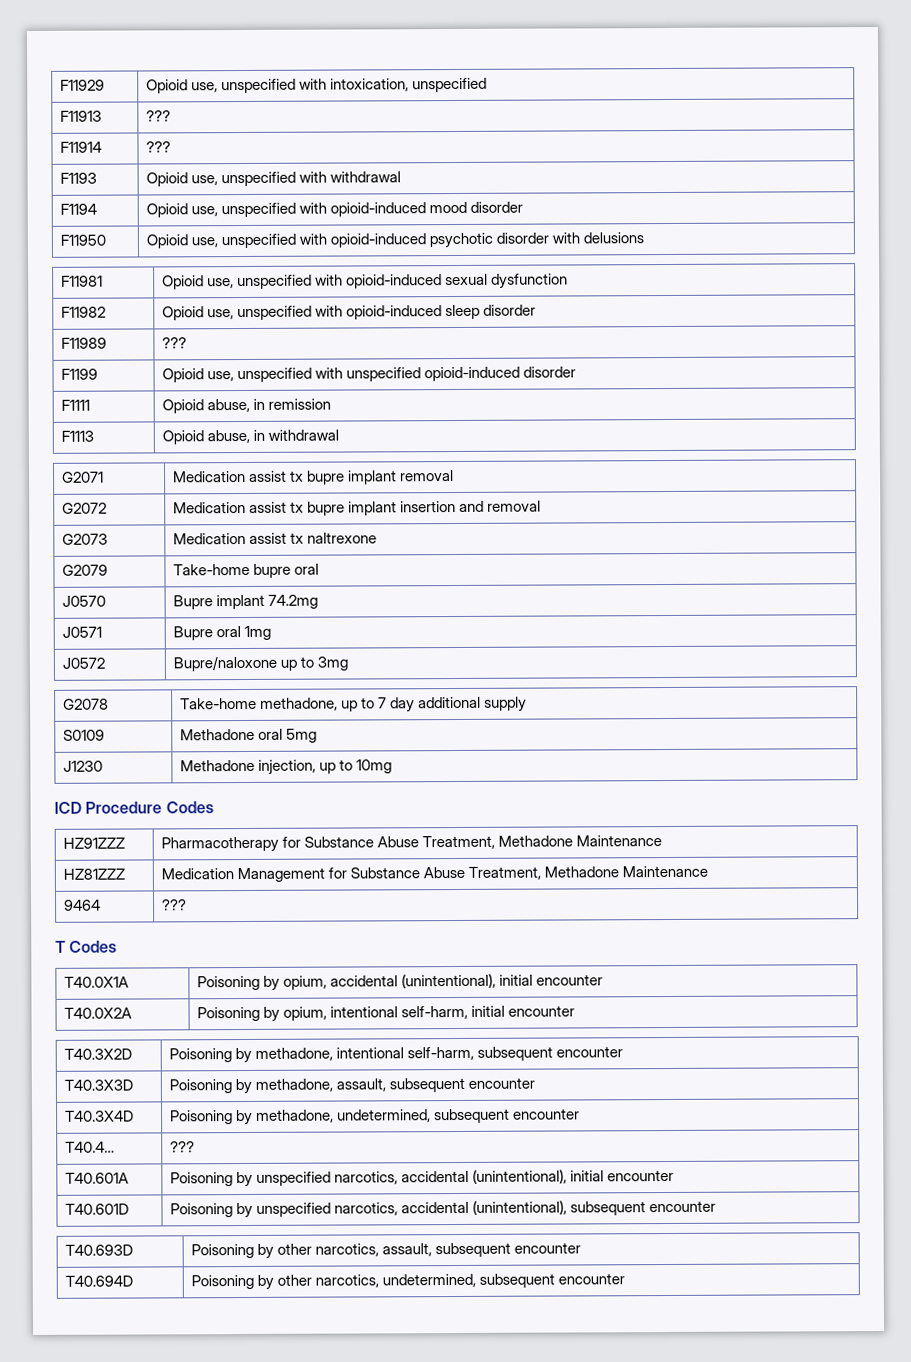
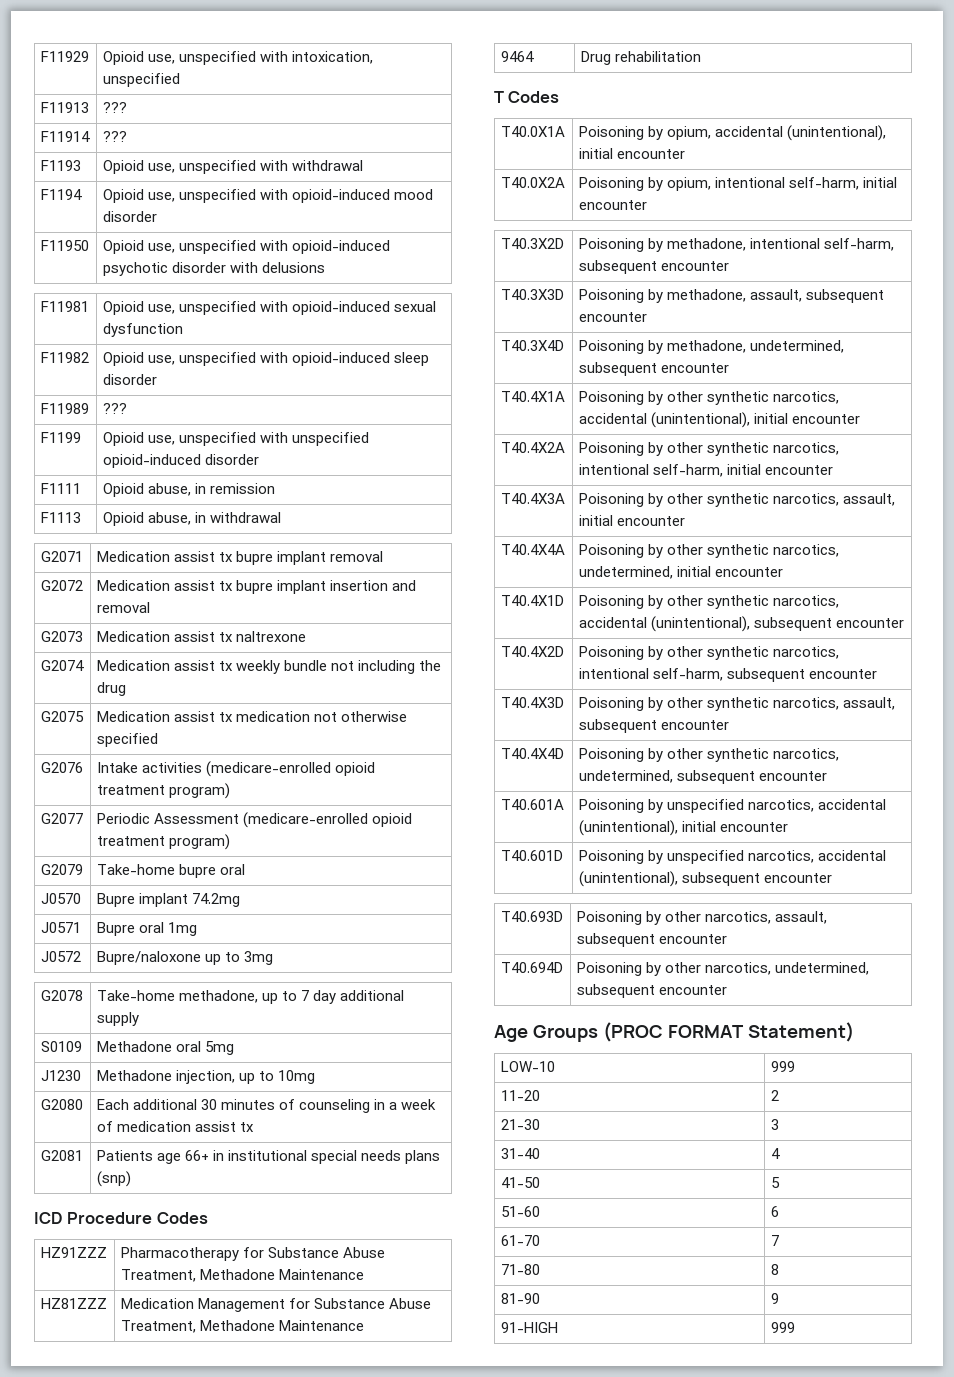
(378, 538) none -> [40,660,84,671] [96,660,442,674] [96,682,126,696] [40,711,84,722] [96,711,408,722] [96,733,158,747] [40,762,83,773] [96,761,376,777] [96,783,230,799] [40,813,83,824] [96,812,413,828] [96,834,230,850] // G2074 | Medication assist tx weekly bundle not including the drug // G2075 | Medication assist tx medication not otherwise specified // G2076 | Intake activities (medicare-enrolled opioid treatment program) // G2077 | Periodic Assessment (medicare-enrolled opioid treatment program)
(393, 766) none -> [40,1099,83,1110] [96,1099,437,1113] [96,1121,255,1132] [40,1150,83,1161] [96,1150,441,1164] [96,1171,131,1187] // G2080 | Each additional 30 minutes of counseling in a week of medication assist tx // G2081 | Patients age 66+ in institutional special needs plans (snp)
[161,899,187,911] ??? -> [580,51,701,65] Drug rehabilitation
[64,1141,115,1153] [169,1141,195,1153] T40.4… | ??? -> [500,391,565,402] [578,391,840,405] [578,412,861,428] [500,442,565,453] [578,442,840,456] [578,464,834,477] [500,493,565,504] [578,493,896,507] [578,515,685,526] [500,544,565,555] [578,544,840,558] [578,566,783,579] [500,595,564,606] [578,595,840,609] [578,616,905,632] [500,646,564,657] [578,646,840,660] [578,668,878,682] [500,697,564,708] [578,697,896,711] [578,719,729,733] [500,748,564,759] [578,748,840,762] [578,770,827,784] T40.4X1A | Poisoning by other synthetic narcotics, accidental (unintentional), initial encounter // T40.4X2A | Poisoning by other synthetic narcotics, intentional self-harm, initial encounter // T40.4X3A | Poisoning by other synthetic narcotics, assault, initial encounter // T40.4X4A | Poisoning by other synthetic narcotics, undetermined, initial encounter // T40.4X1D | Poisoning by other synthetic narcotics, accidental (unintentional), subsequent encounter // T40.4X2D | Poisoning by other synthetic narcotics, intentional self-harm, subsequent encounter // T40.4X3D | Poisoning by other synthetic narcotics, assault, subsequent encounter // T40.4X4D | Poisoning by other synthetic narcotics, undetermined, subsequent encounter
(626, 1279) none -> [494,1022,854,1042] [500,1061,555,1072] [770,1061,795,1072] [500,1090,540,1101] [770,1090,779,1101] [500,1119,540,1130] [770,1119,779,1130] [500,1148,540,1159] [770,1148,780,1159] [500,1177,540,1188] [770,1177,780,1188] [500,1206,540,1217] [770,1206,779,1217] [500,1235,540,1246] [770,1235,779,1246] [500,1264,540,1275] [770,1264,779,1275] [500,1293,540,1304] [770,1293,779,1304] [500,1322,558,1333] [770,1322,795,1333] // Age Groups (PROC FORMAT Statement) // LOW-10 | 999 // 11-20 | 2 // 21-30 | 3 // 31-40 | 4 // 41-50 | 5 // 51-60 | 6 // 61-70 | 7 // 71-80 | 8 // 81-90 | 9 // 91-HIGH | 999

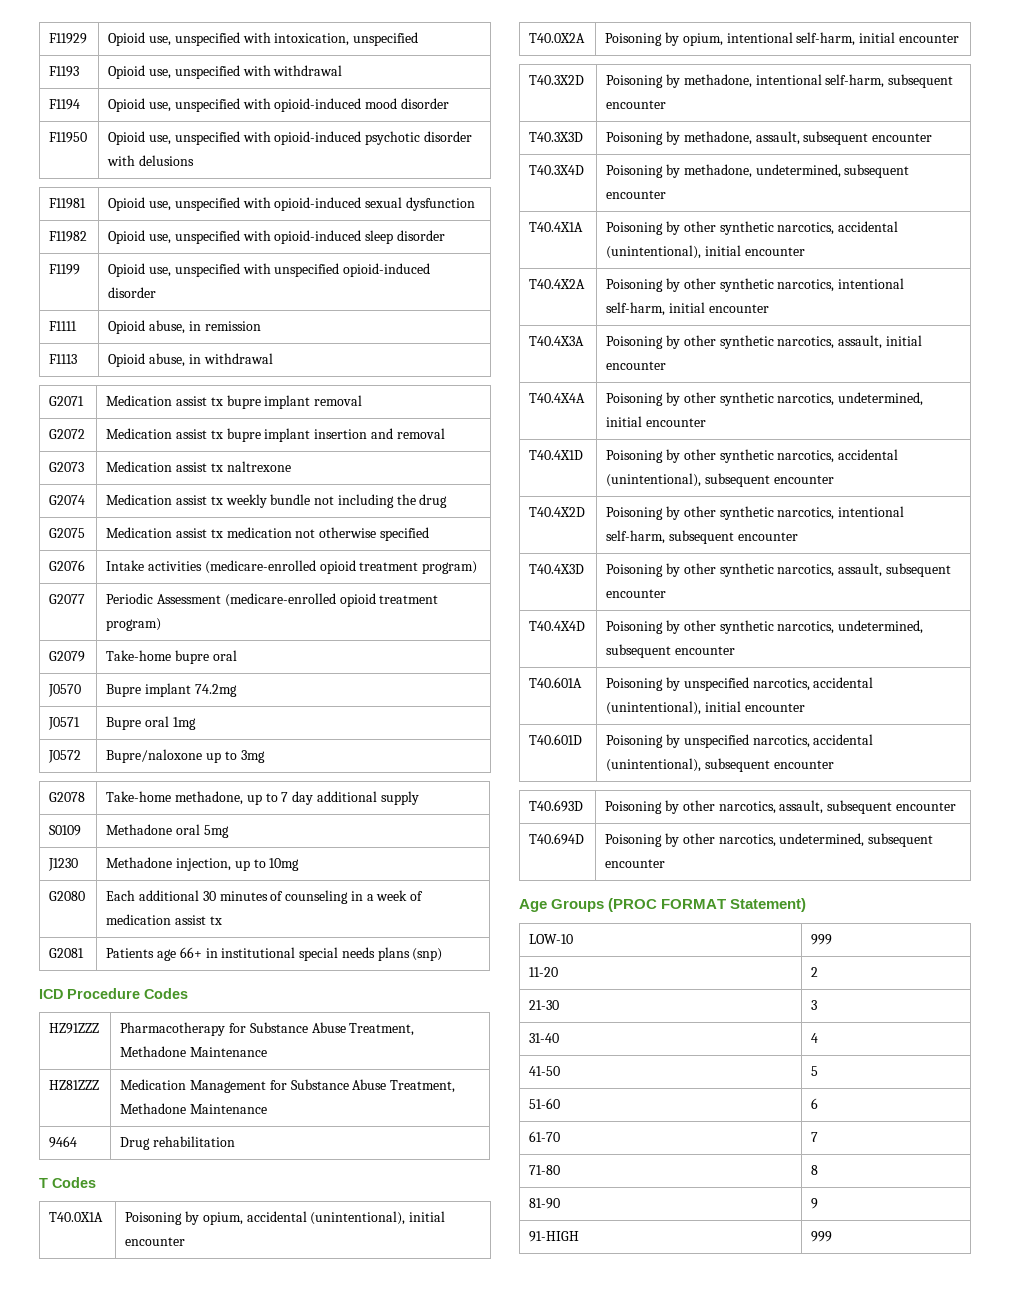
[40,102,89,113] [102,102,127,113] [40,131,90,142] [102,131,127,142] // F11913 | ??? // F11914 | ??? -> (419, 39) none
[40,403,89,414] [102,403,127,414] // F11989 | ??? -> (445, 235) none

